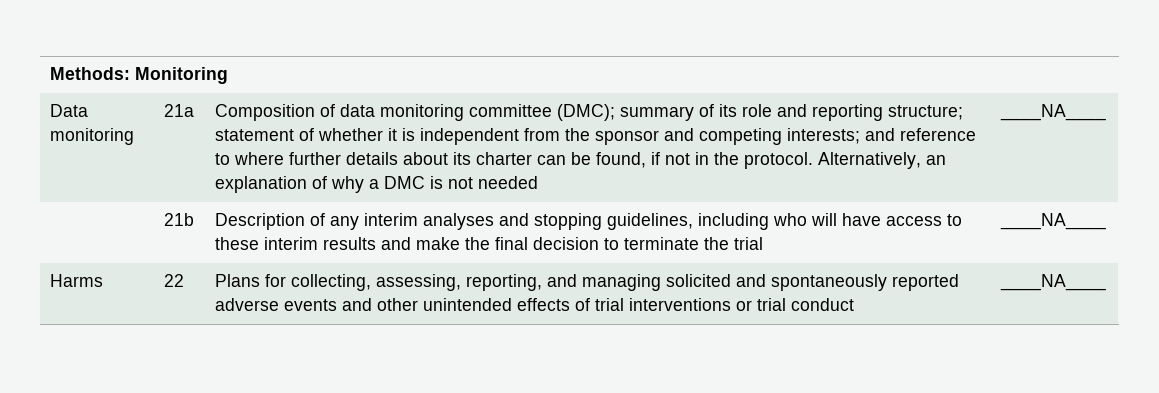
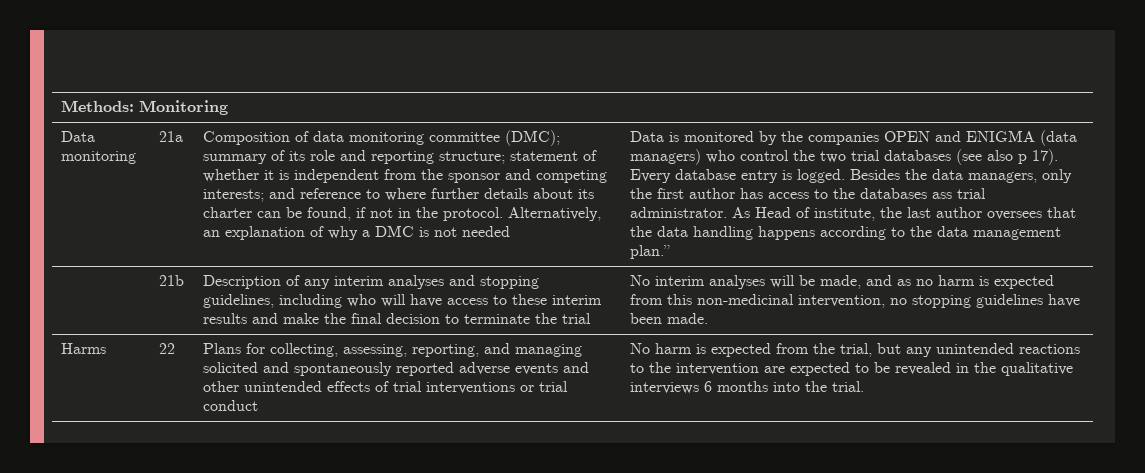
[1000,104,1107,121] ____NA____ -> [630,130,1078,146] [630,149,1059,165] [630,169,1073,183] [630,188,987,199] [630,207,1077,221] [630,226,1062,240] [630,245,671,259] Data is monitored by the companies OPEN and ENIGMA (data managers) who control the two trial databases (see also p 17). Every database entry is logged. Besides the data managers, only the first author has access to the databases ass trial administrator. As Head of institute, the last author oversees that the data handling happens according to the data management plan.”
[1000,213,1107,230] ____NA____ -> [630,275,1055,289] [630,294,1081,308] [630,313,709,324] No interim analyses will be made, and as no harm is expected from this non-medicinal intervention, no stopping guidelines have been made.
[1000,274,1107,291] ____NA____ -> [630,343,1081,357] [630,362,1074,376] [630,381,865,394] No harm is expected from the trial, but any unintended reactions to the intervention are expected to be revealed in the qualitative interviews 6 months into the trial.

